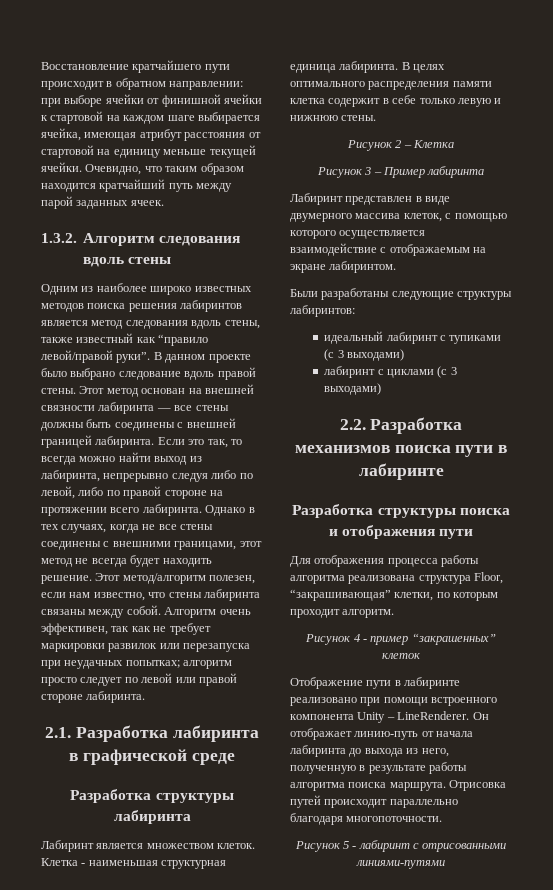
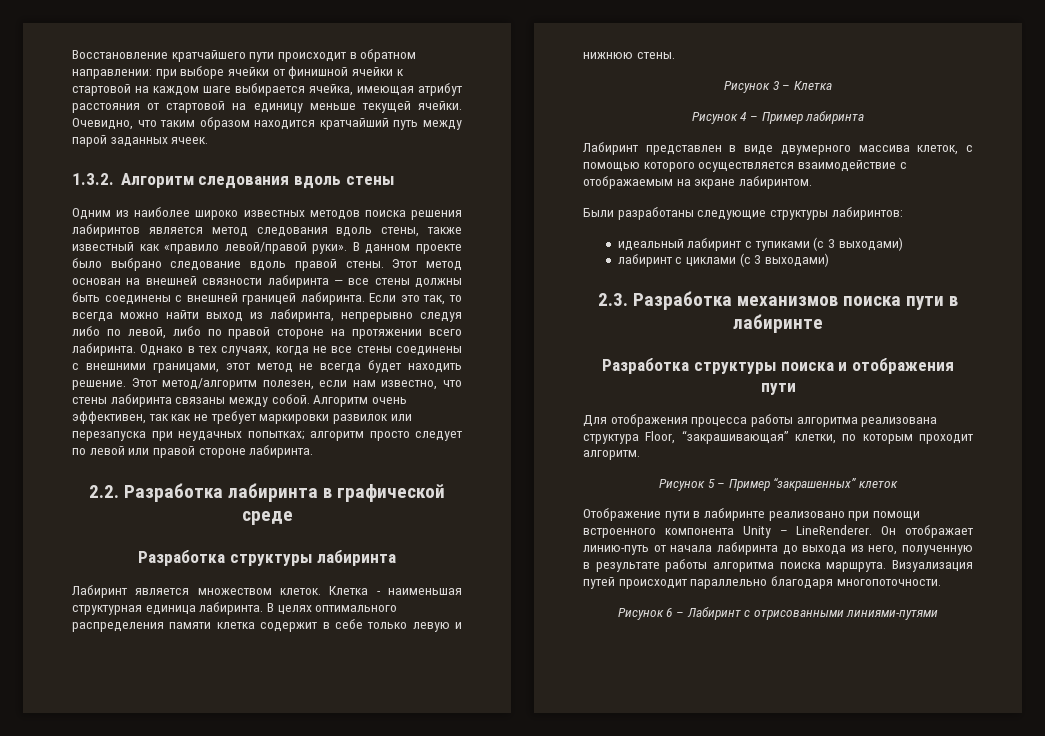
[158,334,209,346] [41,350,151,363] “правило левой/правой руки”. -> [164,242,348,254] «правило левой/правой руки».
[45,727,72,738] 2.1. -> [88,485,119,498] 2.2.
[395,140,402,148] 2 -> [772,81,780,90] 3
[364,167,372,175] 3 -> [740,112,748,121] 4
[339,419,366,430] 2.2. -> [597,293,628,306] 2.3.
[353,634,409,645] 4 - пример -> [707,479,770,491] 5 – Пример
[449,780,507,791] Отрисовка -> [892,560,973,572] Визуализация
[342,840,410,852] 5 - лабиринт -> [666,607,741,620] 6 – Лабиринт

